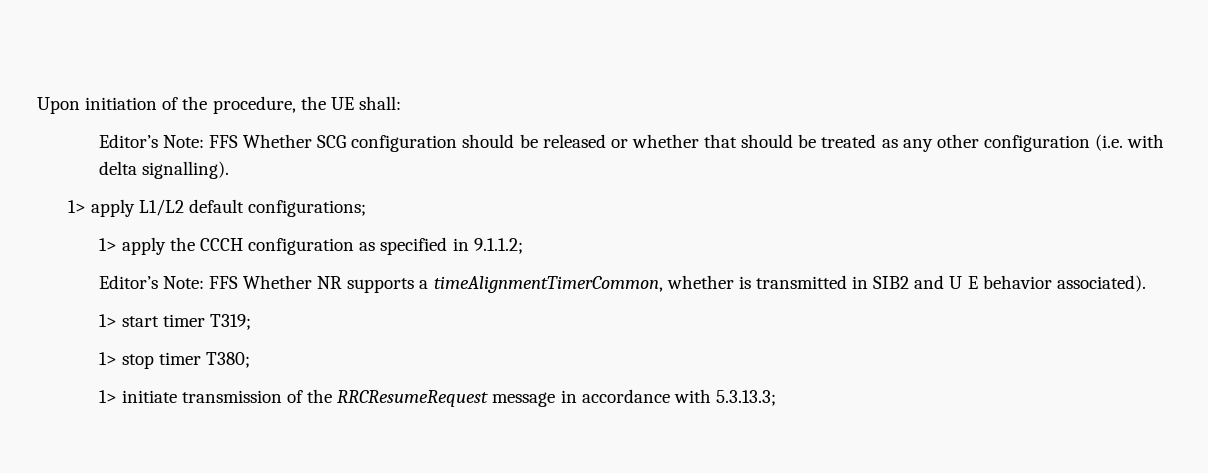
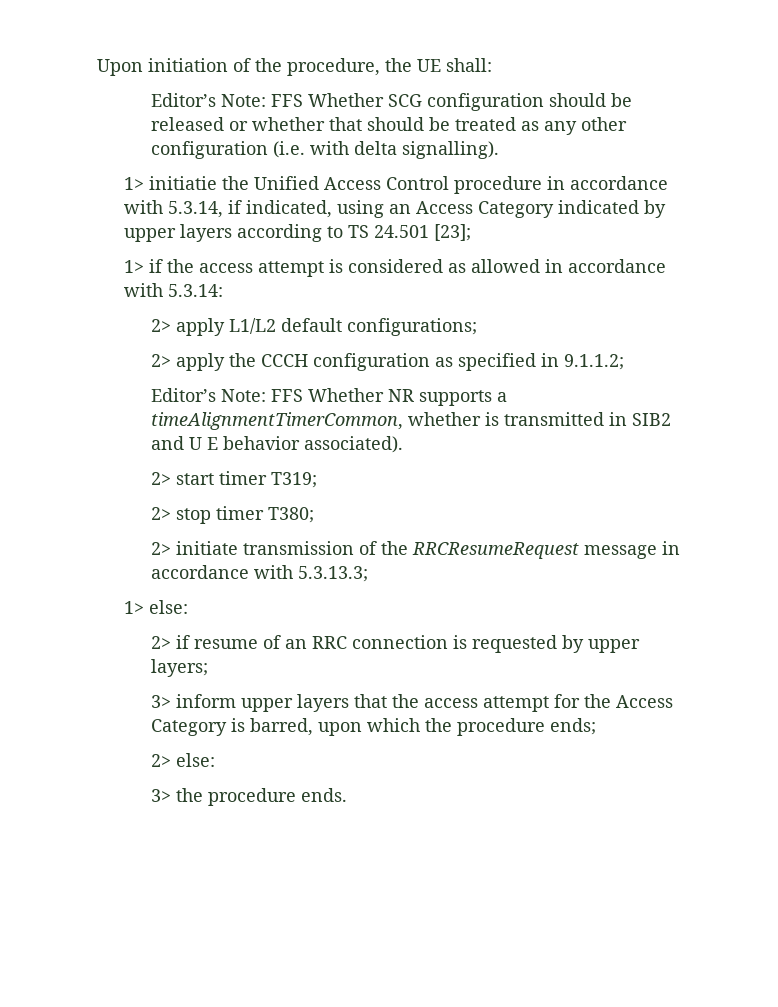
(86, 206) none -> [149,176,669,194] [124,200,667,218] [124,224,472,242] [124,259,667,277] [124,283,224,297] [151,319,172,332] initiatie the Unified Access Control procedure in accordance with 5.3.14, if indicated, using an Access Category indicated by upper layers according to TS 24.501 [23]; // 1> if the access attempt is considered as allowed in accordance with 5.3.14: // 2>
[98,238,117,251] 1> -> [151,354,172,367] 2>
[98,314,117,327] 1> -> [151,472,172,485] 2>
[98,352,117,365] 1> -> [151,507,172,520] 2>
[98,390,117,403] 1> -> [151,542,172,555] 2>
(776, 398) none -> [124,600,189,614] [151,635,641,653] [151,659,209,677] [151,694,674,712] [151,718,597,736] [151,753,216,767] [151,788,348,806] // 1> else: // 2> if resume of an RRC connection is requested by upper layers; // 3> inform upper layers that the access attempt for the Access Category is barred, upon which the procedure ends; // 2> else: // 3> the procedure ends.

